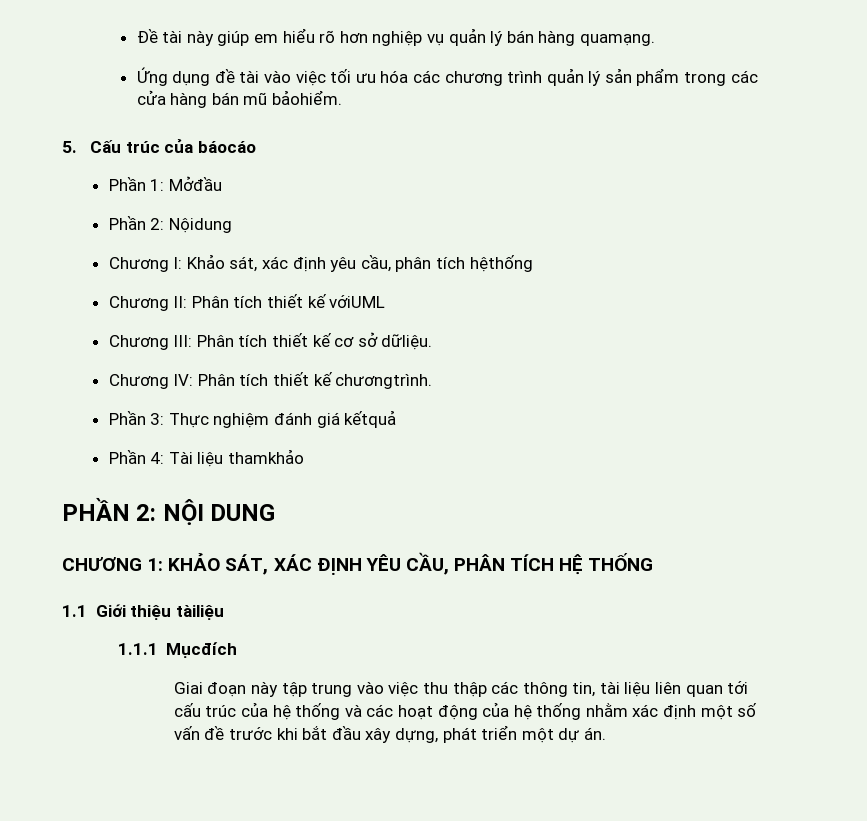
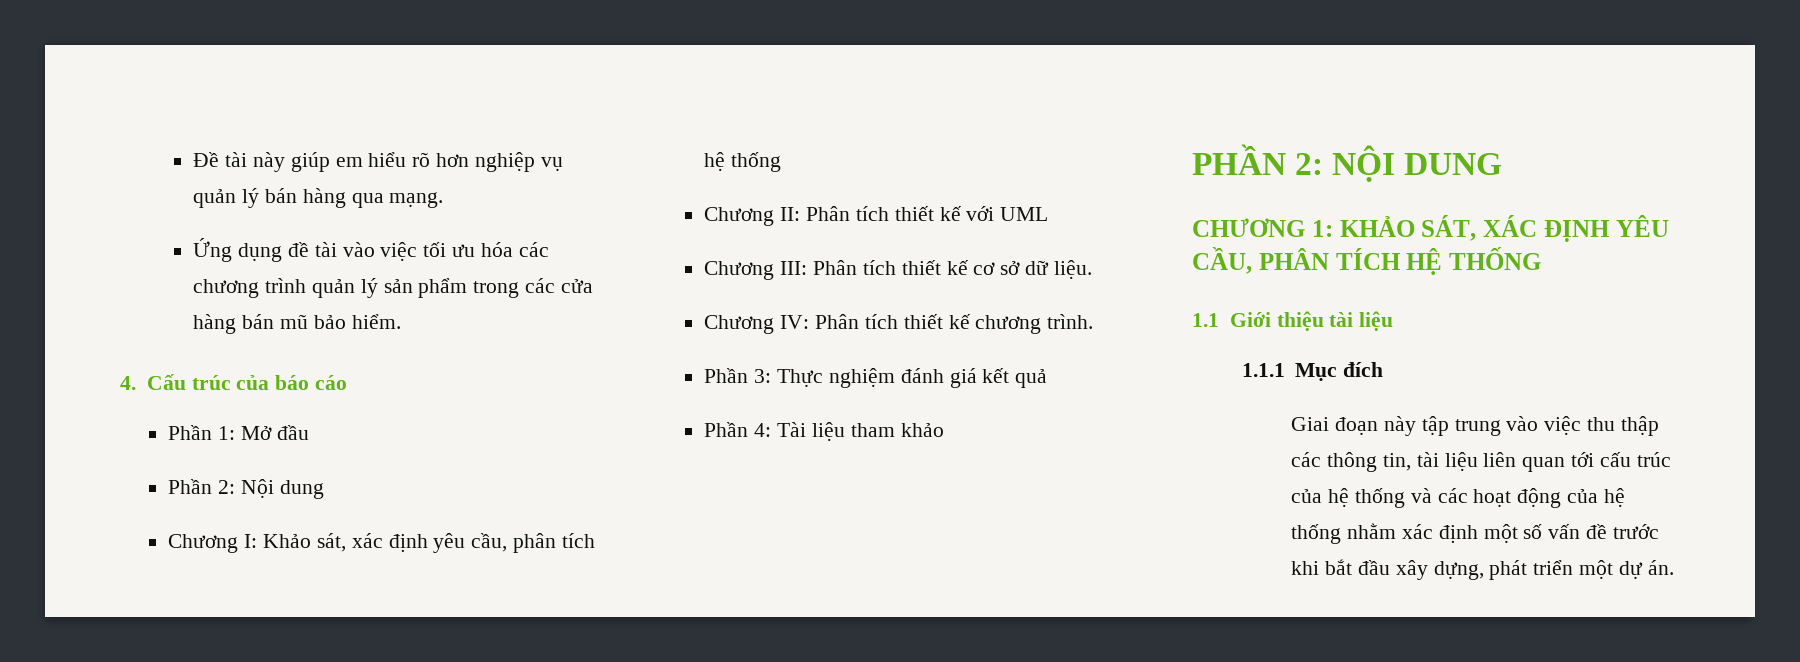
[579,34,655,46] quamạng. -> [351,192,444,208] qua mạng.
[271,90,342,105] [62,141,77,153] bảohiểm. // 5. -> [313,314,401,329] [120,376,136,390] bảo hiểm. // 4.
[197,141,256,153] báocáo -> [275,375,347,390] báo cáo
[168,176,222,191] Mởđầu -> [241,425,309,440] Mở đầu
[168,218,232,233] Nộidung -> [241,479,324,499] Nội dung
[469,255,533,272] hệthống -> [704,152,782,172] hệ thống
[329,295,386,308] vớiUML -> [966,206,1049,221] với UML
[381,334,433,350] dữliệu. -> [1024,260,1092,279] dữ liệu.
[335,374,433,389] chươngtrình. -> [975,314,1094,334] chương trình.
[344,410,397,428] kếtquả -> [982,368,1048,388] kết quả
[228,449,305,464] thamkhảo -> [850,423,944,437] tham khảo
[175,605,224,620] tàiliệu -> [1329,311,1394,331] tài liệu
[166,642,238,658] Mụcđích -> [1295,362,1384,381] Mục đích

